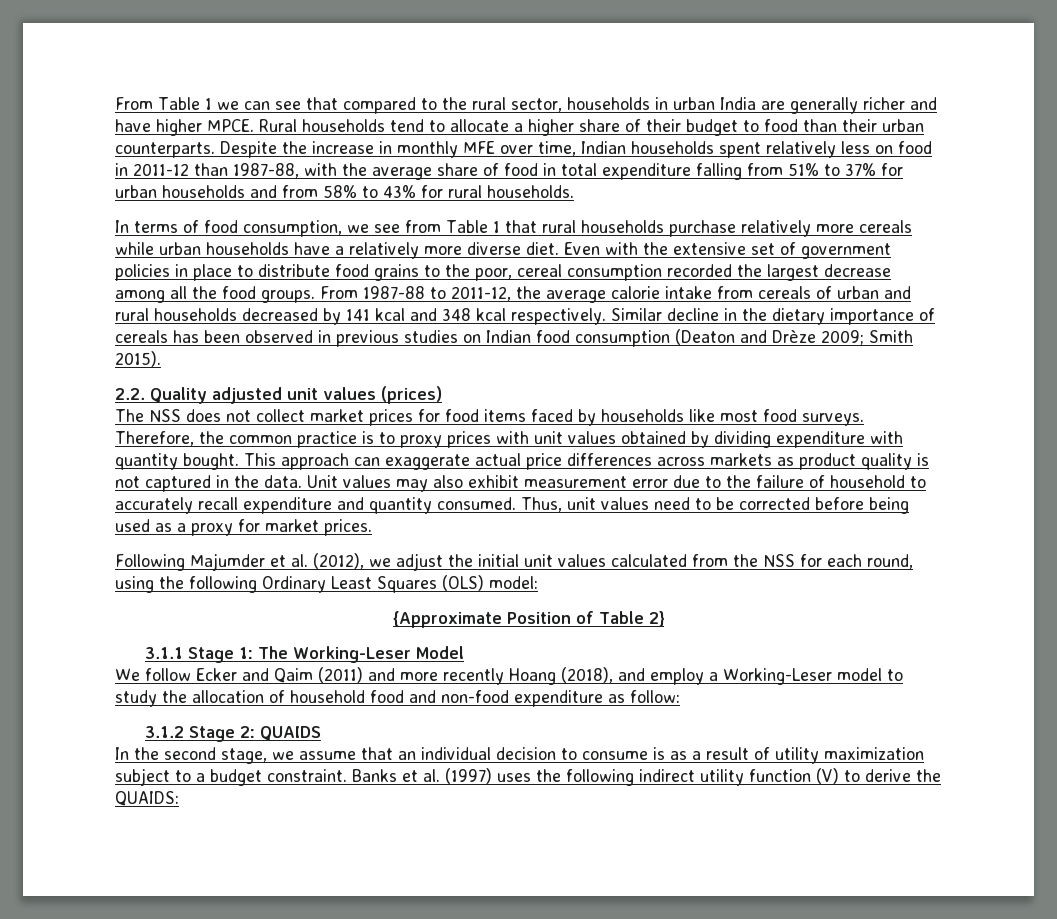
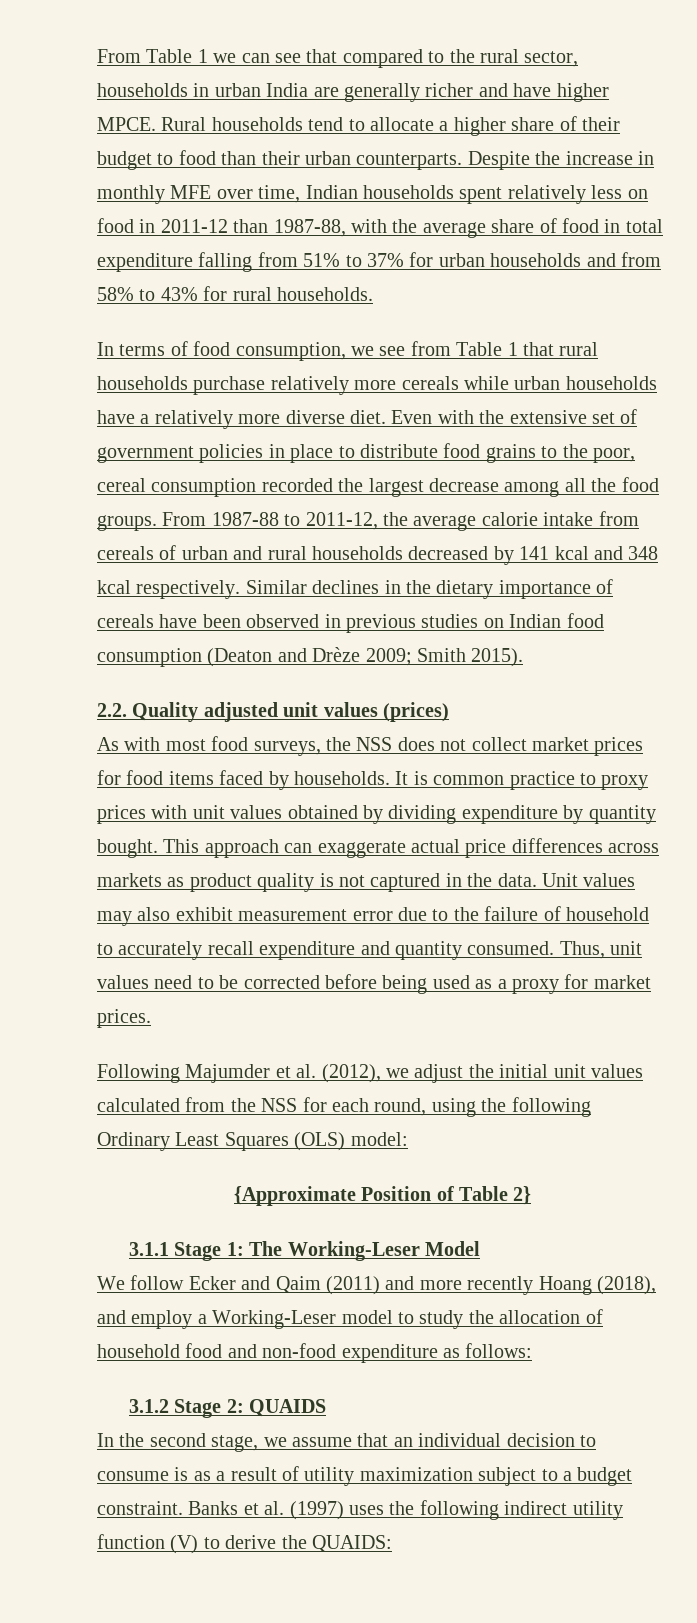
[667,308,719,321] decline -> [312,580,380,594] declines
[173,330,199,343] has -> [159,614,198,628] have
[115,409,144,422] The -> [97,736,351,756] As with most food surveys, the
[601,409,864,426] [115,431,224,446] households like most food surveys. Therefore, the -> [294,771,428,785] households. It is
[362,431,374,444] is -> (575, 780) none
[870,431,903,444] with -> [563,805,584,824] by
[630,690,680,703] follow: -> [465,1343,533,1358] follows:

